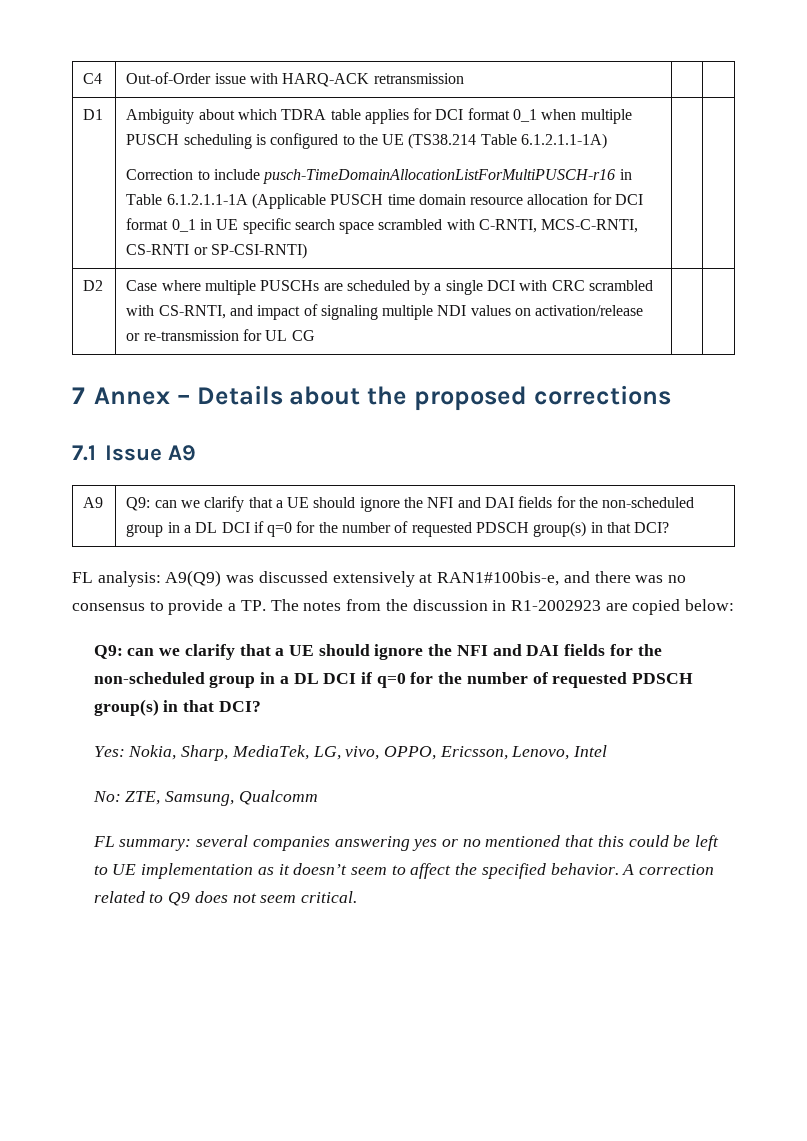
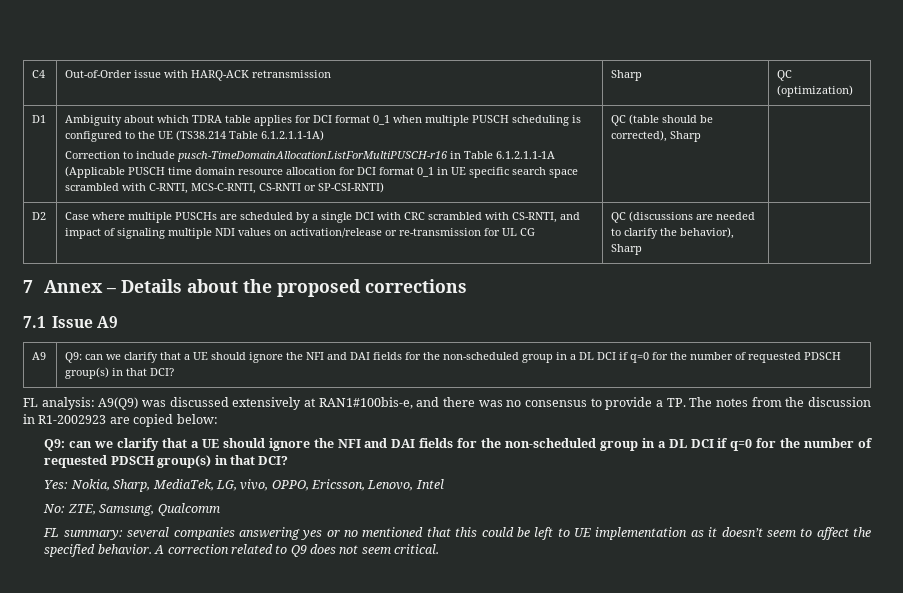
(464, 78) | -> [611,70,643,81] [777,70,793,81] [777,85,854,97] Sharp | QC (optimization)
(307, 251) none -> [611,114,714,126] [611,130,702,142] QC (table should be corrected), Sharp
(315, 335) none -> [611,211,756,223] [611,227,735,239] [611,244,643,255] QC (discussions are needed to clarify the behavior), Sharp

